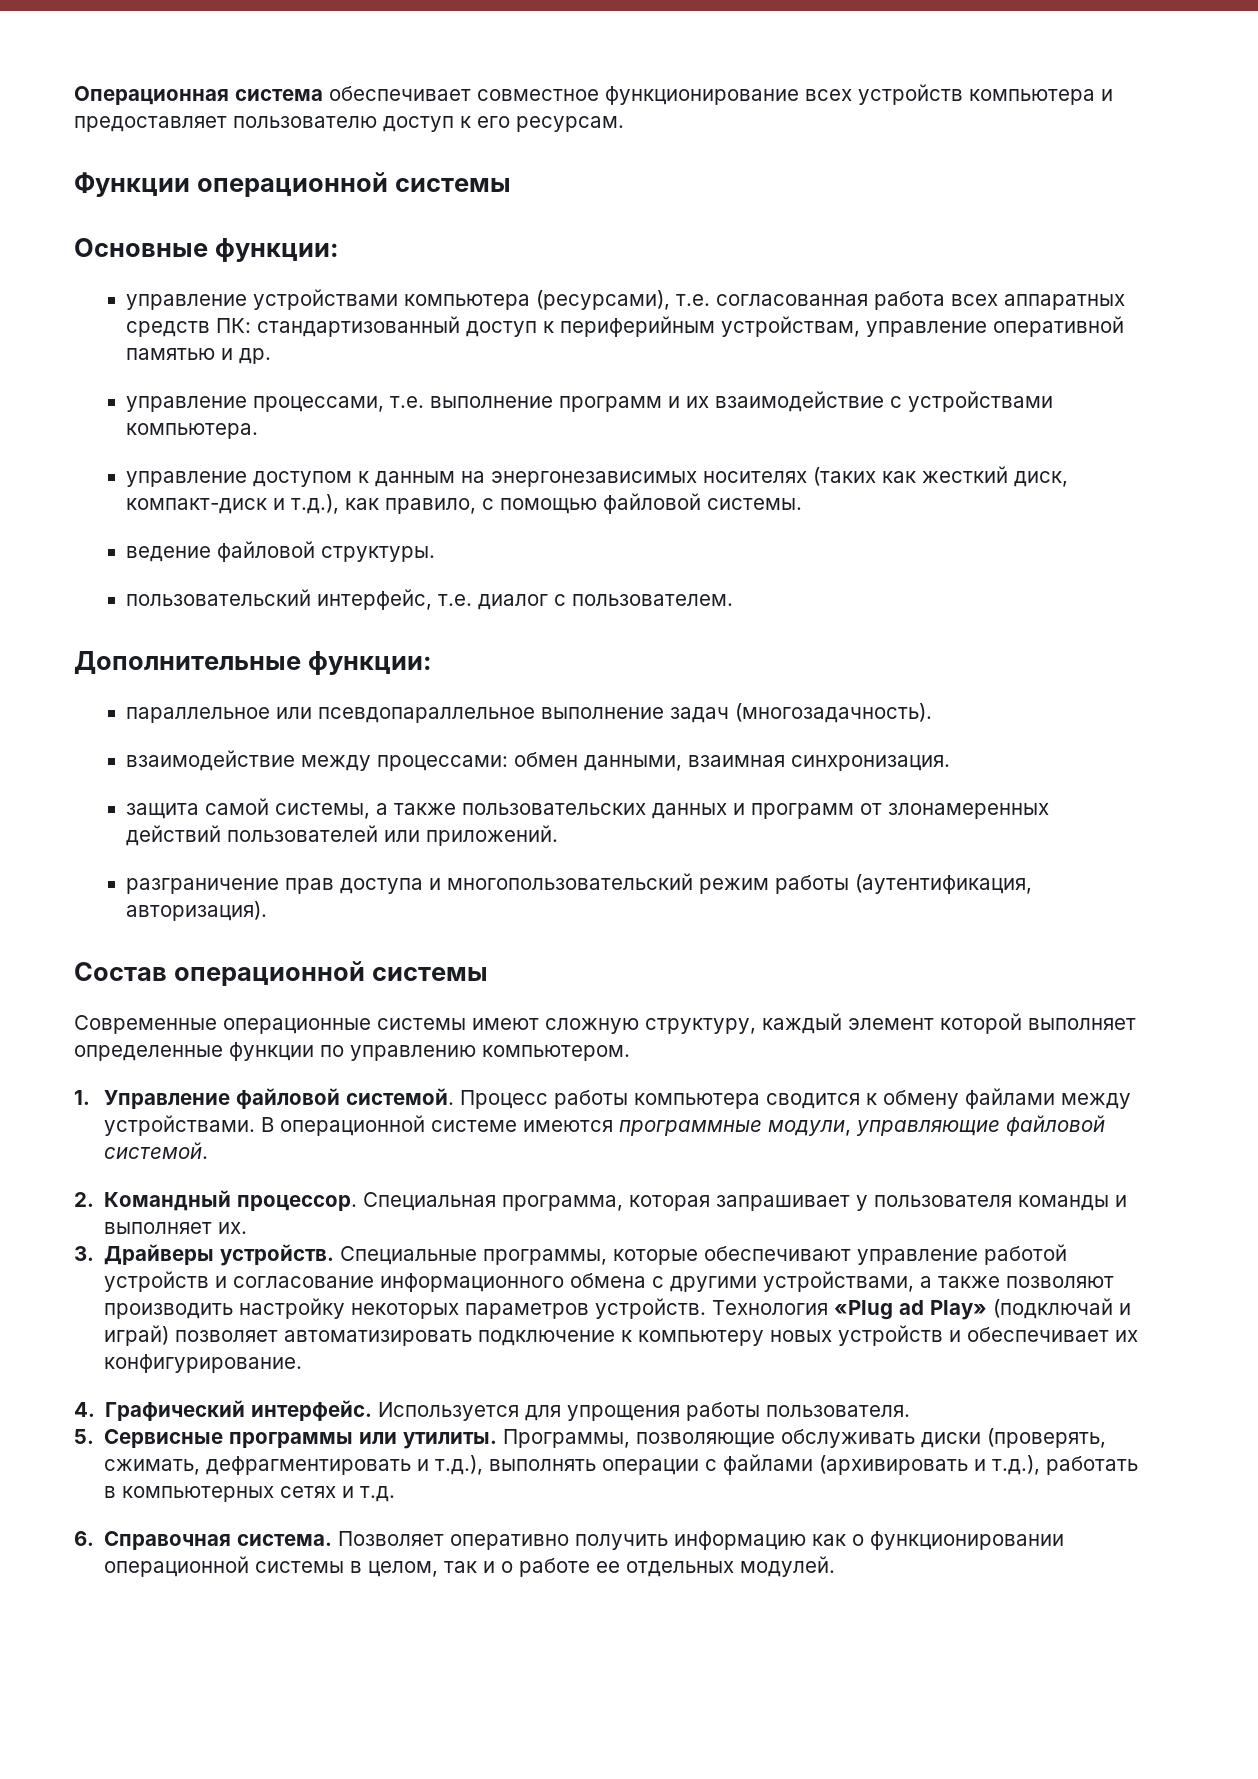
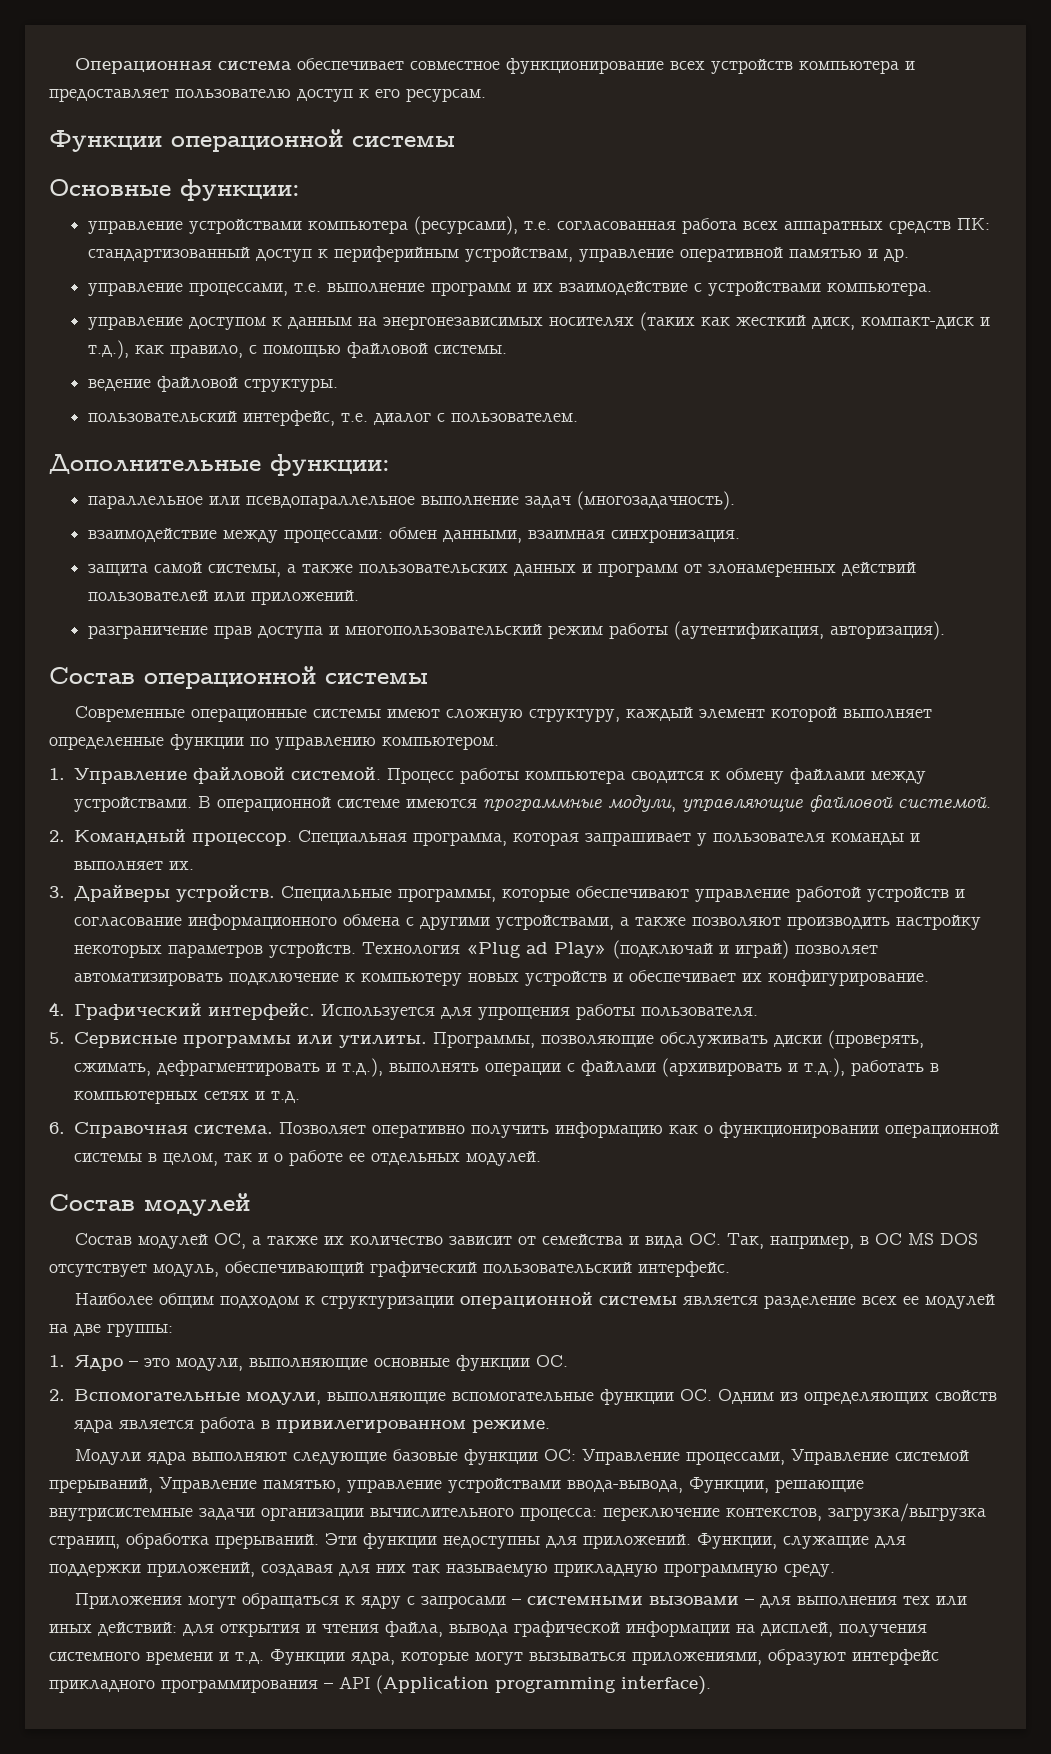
(836, 1566) none -> [49,1193,250,1216] [74,1233,978,1249] [49,1261,730,1277] [74,1292,995,1309] [49,1323,173,1337] [49,1355,568,1371] [49,1389,997,1405] [73,1417,550,1433] [74,1449,969,1465] [49,1477,864,1493] [49,1503,986,1522] [49,1533,906,1549] [49,1562,835,1577] [74,1593,967,1609] [49,1621,927,1637] [49,1649,939,1665] [49,1675,711,1695] // Состав модулей // Состав модулей ОС, а также их количество зависит от семейства и вида ОС. Так, например, в ОС MS DOS отсутствует модуль, обеспечивающий графический пользовательский интерфейс. // Наиболее общим подходом к структуризации операционной системы является разделение всех ее модулей на две группы: // 1. Ядро – это модули, выполняющие основные функции ОС. // 2. Вспомогательные модули, выполняющие вспомогательные функции ОС. Одним из определяющих свойств ядра является работа в привилегированном режиме. // Модули ядра выполняют следующие базовые функции ОС: Управление процессами, Управление системой прерываний, Управление памятью, управление устройствами ввода-вывода, Функции, решающие внутрисистемные задачи организации вычислительного процесса: переключение контекстов, загрузка/выгрузка страниц, обработка прерываний. Эти функции недоступны для приложений. Функции, служащие для поддержки приложений, создавая для них так называемую прикладную программную среду. // Приложения могут обращаться к ядру с запросами – системными вызовами – для выполнения тех или иных действий: для открытия и чтения файла, вывода графической информации на дисплей, получения системного времени и т.д. Функции ядра, которые могут вызываться приложениями, образуют интерфейс прикладного программирования – API (Application programming interface).

